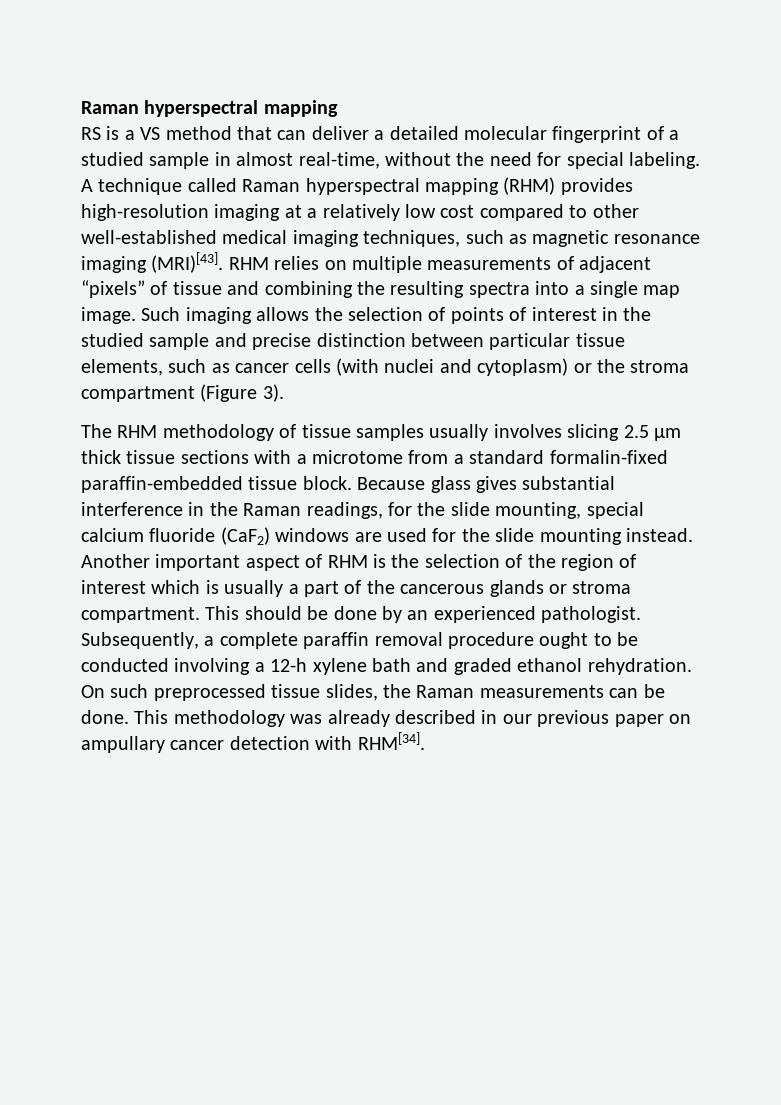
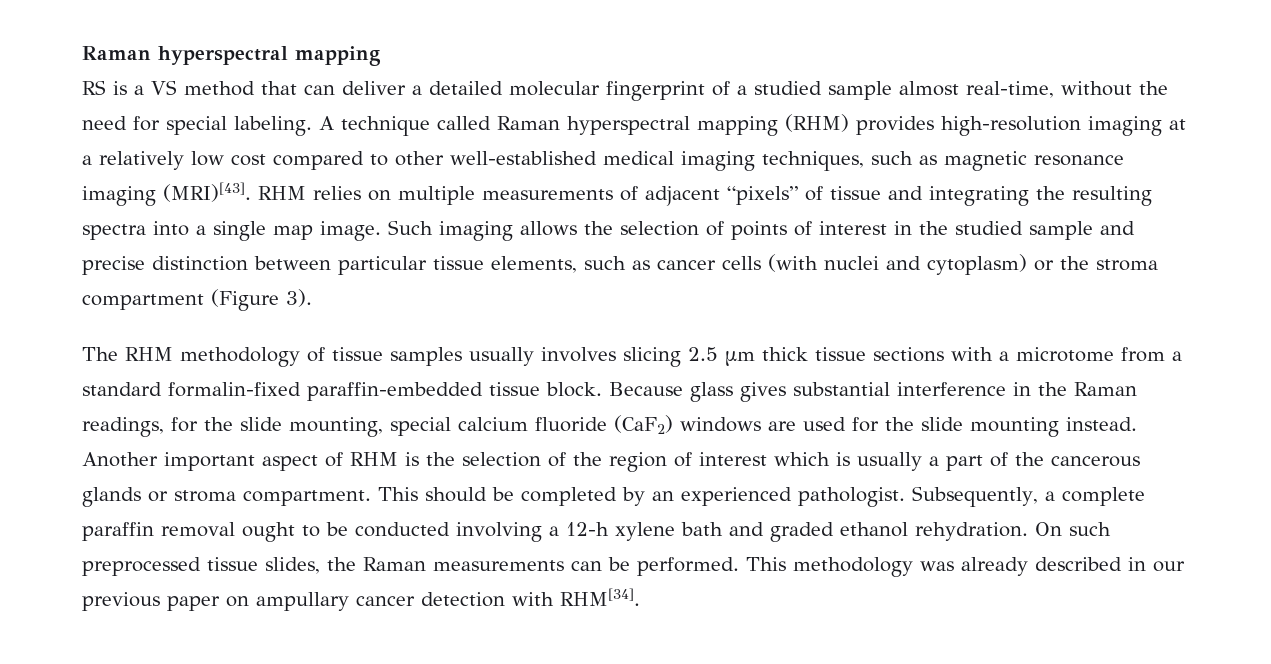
[214,152,231,166] in -> (892, 90) none
[264,281,353,298] combining -> [929,186,1029,206] integrating
[333,606,377,620] done -> [521,487,617,506] completed
[448,632,534,649] procedure -> (235, 529) none
[81,710,129,724] done. -> [637,557,739,576] performed.

